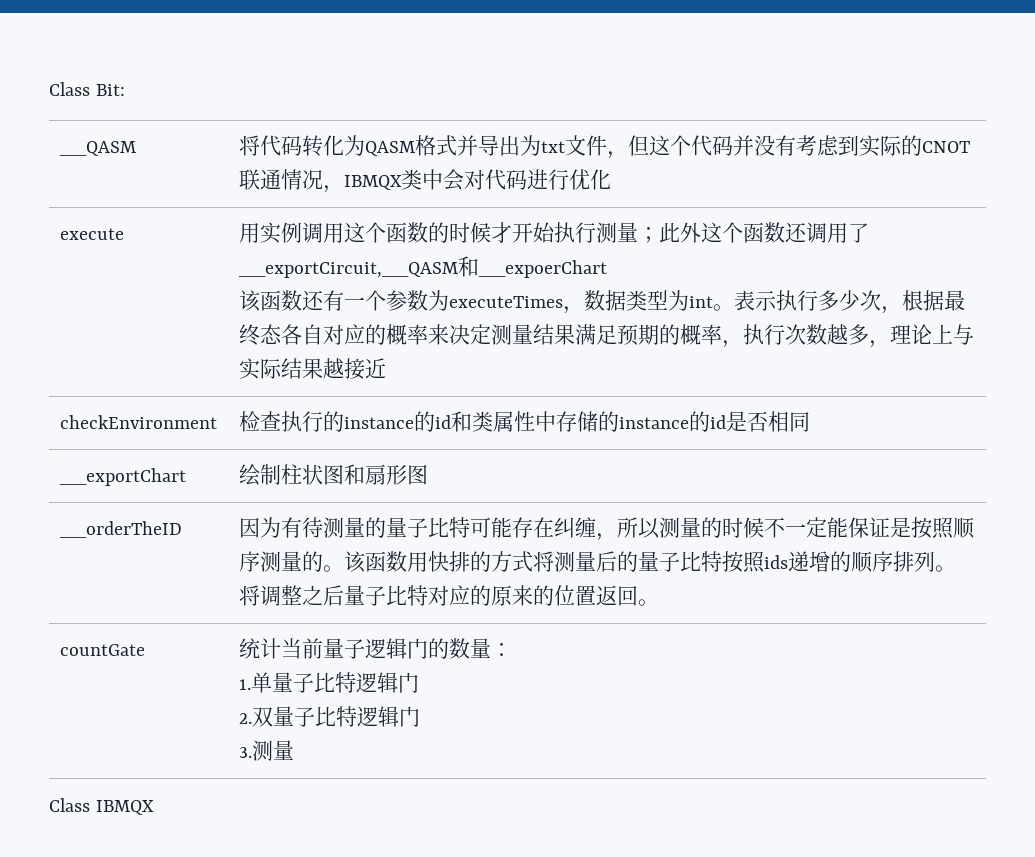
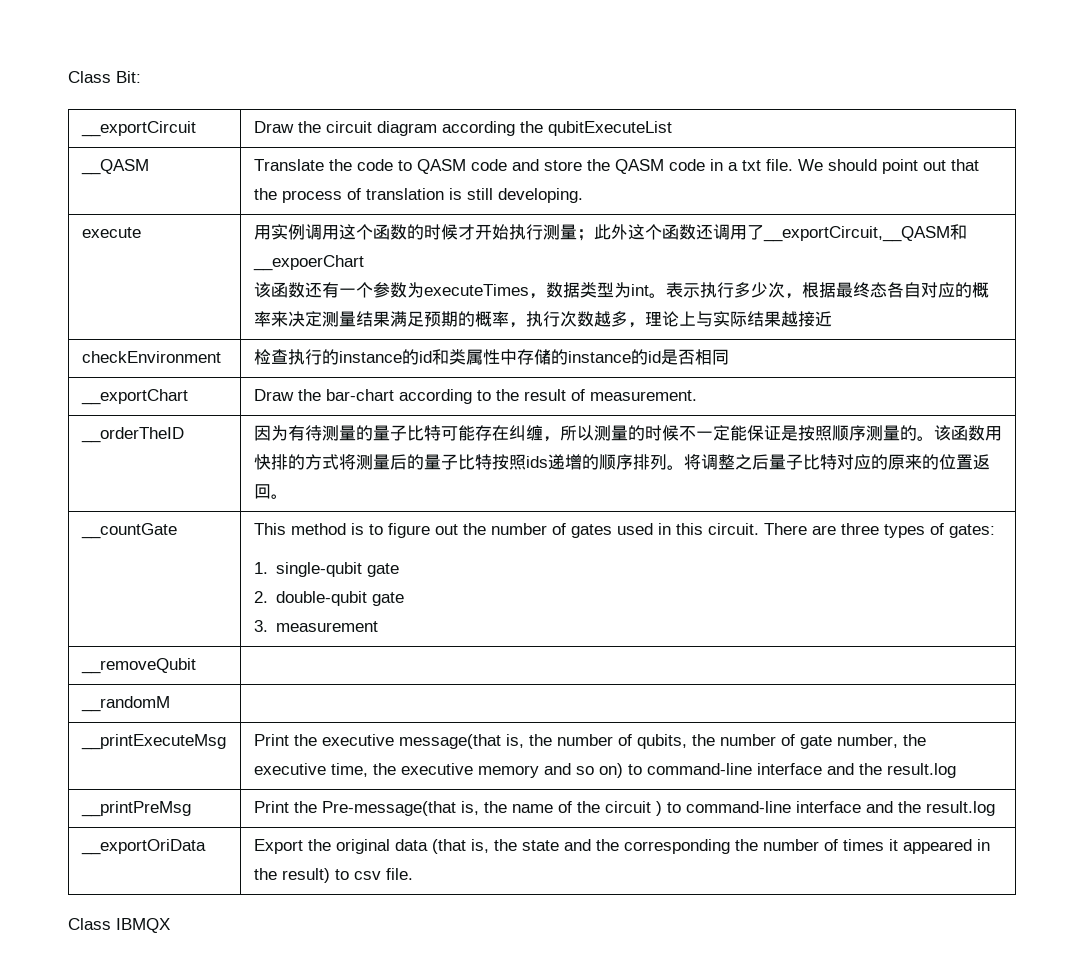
[59,141,136,156] [238,135,970,159] [238,169,611,193] __QASM | 将代码转化为QASM格式并导出为txt文件，但这个代码并没有考虑到实际的CNOT联通情况，IBMQX类中会对代码进行优化 -> [80,121,196,137] [253,121,672,136] [80,159,149,175] [253,159,979,174] [253,188,583,203] __exportCircuit | Draw the circuit diagram according the qubitExecuteList // __QASM | Translate the code to QASM code and store the QASM code in a txt file. We should point out that the process of translation is still developing.
[238,464,428,486] 绘制柱状图和扇形图 -> [253,389,697,404] Draw the bar-chart according to the result of measurement.
[59,644,145,656] [238,638,512,659] [238,672,419,693] [238,706,420,727] [238,740,294,761] countGate | 统计当前量子逻辑门的数量： // 1.单量子比特逻辑门 // 2.双量子比特逻辑门 // 3.测量 -> [80,523,177,539] [253,523,995,538] [253,562,400,577] [253,591,405,606] [253,620,379,632] [80,658,196,674] [80,696,170,712] [80,734,226,750] [253,734,926,749] [253,763,956,778] [80,801,191,817] [253,801,995,816] [80,839,206,855] [253,839,990,854] [253,868,413,883] __countGate | This method is to figure out the number of gates used in this circuit. There are three types of gates: // 1. single-qubit gate // 2. double-qubit gate // 3. measurement // __removeQubit | // __randomM | // __printExecuteMsg | Print the executive message(that is, the number of qubits, the number of gate number, the executive time, the executive memory and so on) to command-line interface and the result.log // __printPreMsg | Print the Pre-message(that is, the name of the circuit ) to command-line interface and the result.log // __exportOriData | Export the original data (that is, the state and the corresponding the number of times it appeared in the result) to csv file.

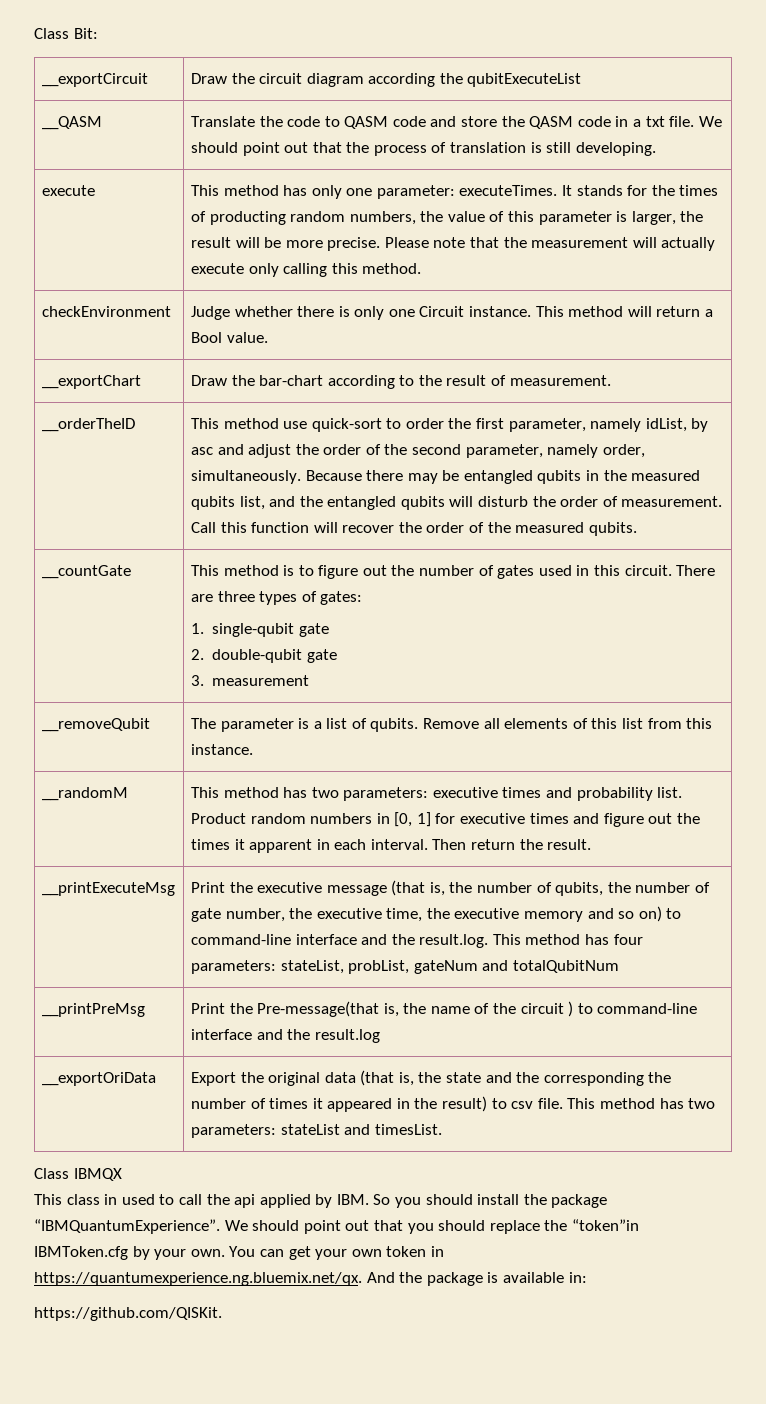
[253,224,967,242] [252,255,364,271] [253,282,989,299] [253,311,832,328] [81,351,221,363] [253,349,729,365] 用实例调用这个函数的时候才开始执行测量；此外这个函数还调用了__exportCircuit,__QASM和__expoerChart // 该函数还有一个参数为executeTimes，数据类型为int。表示执行多少次，根据最终态各自对应的概率来决定测量结果满足预期的概率，执行次数越多，理论上与实际结果越接近 // checkEnvironment | 检查执行的instance的id和类属性中存储的instance的id是否相同 -> [190,185,719,199] [190,211,704,225] [190,237,716,251] [190,263,422,277] [41,306,171,317] [190,306,714,320] [190,332,268,343] This method has only one parameter: executeTimes. It stands for the times of producting random numbers, the value of this parameter is larger, the result will be more precise. Please note that the measurement will actually execute only calling this method. // checkEnvironment | Judge whether there is only one Circuit instance. This method will return a Bool value.
[253,425,1002,442] [253,454,990,470] [253,484,288,499] 因为有待测量的量子比特可能存在纠缠，所以测量的时候不一定能保证是按照顺序测量的。该函数用快排的方式将测量后的量子比特按照ids递增的顺序排列。将调整之后量子比特对应的原来的位置返回。 -> [190,418,709,432] [190,444,645,458] [190,470,701,484] [190,496,723,510] [190,522,637,536] This method use quick-sort to order the first parameter, namely idList, by asc and adjust the order of the second parameter, namely order, simultaneously. Because there may be entangled qubits in the measured qubits list, and the entangled qubits will disturb the order of measurement. Call this function will recover the order of the measured qubits.
[80,696,170,712] // __randomM | -> [190,718,713,732] [190,744,253,755] [41,787,128,801] [190,787,683,801] [190,812,701,827] [190,839,592,853] The parameter is a list of qubits. Remove all elements of this list from this instance. // __randomM | This method has two parameters: executive times and probability list. Product random numbers in [0, 1] for executive times and figure out the times it apparent in each interval. Then return the result.
[398,734,501,749] message(that -> [326,880,426,896] message (that
[886,763,956,778] result.log -> [419,934,643,948] [190,960,619,974] result.log. This method has four parameters: stateList, probList, gateNum and totalQubitNum
[68,918,170,933] // Class IBMQX -> [567,1098,716,1109] [190,1124,442,1138] [34,1168,122,1181] [34,1194,608,1208] [34,1219,639,1234] [34,1246,444,1260] [34,1272,587,1286] [34,1307,222,1321] This method has two parameters: stateList and timesList. // Class IBMQX // This class in used to call the api applied by IBM. So you should install the package “IBMQuantumExperience”. We should point out that you should replace the “token”in IBMToken.cfg by your own. You can get your own token in https://quantumexperience.ng.bluemix.net/qx. And the package is available in: // https://github.com/QISKit.

